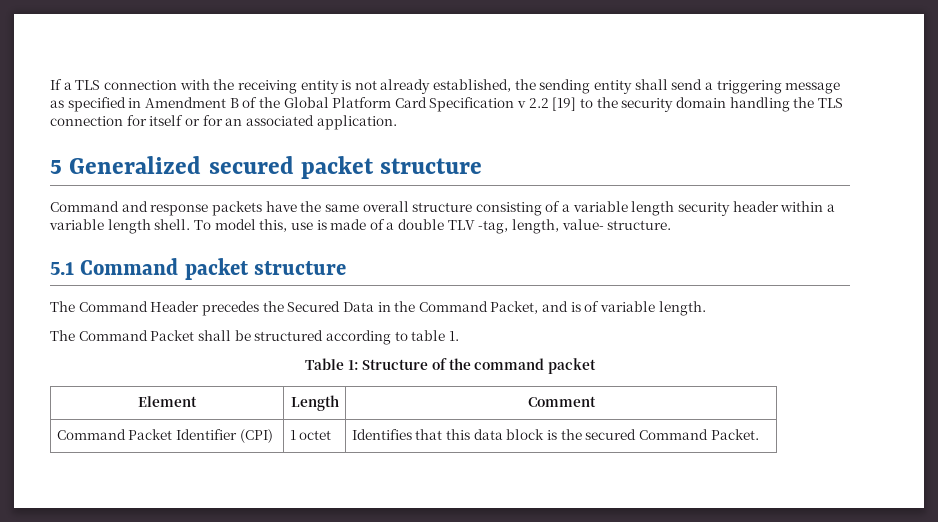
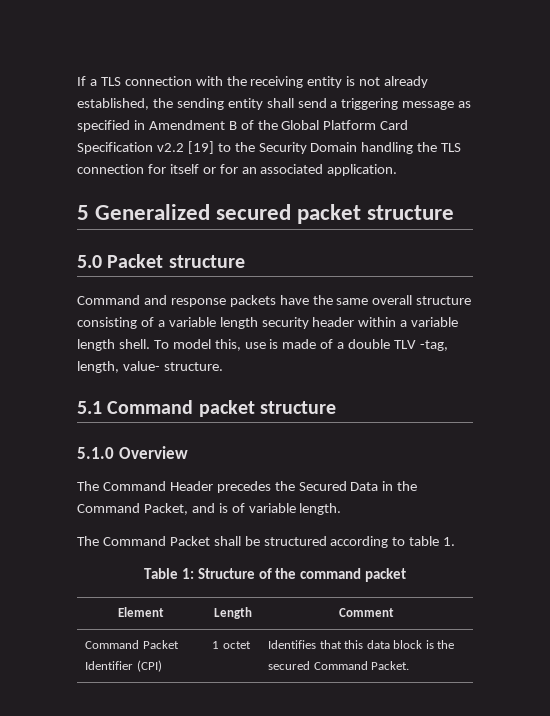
[517,98,549,108] v 2.2 -> [156,143,184,152] v2.2
[621,97,726,112] security domain -> [258,142,358,154] Security Domain
(483, 166) none -> [77,254,245,268] // 5.0 Packet structure
(347, 268) none -> [77,446,188,459] // 5.1.0 Overview

